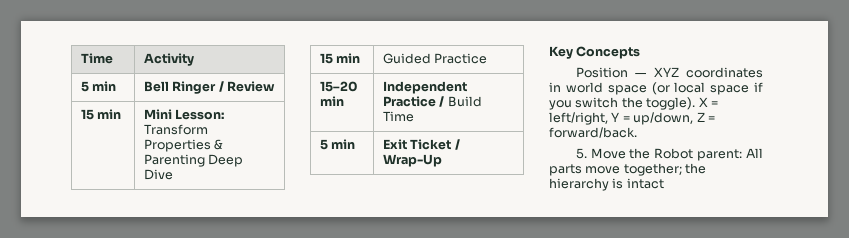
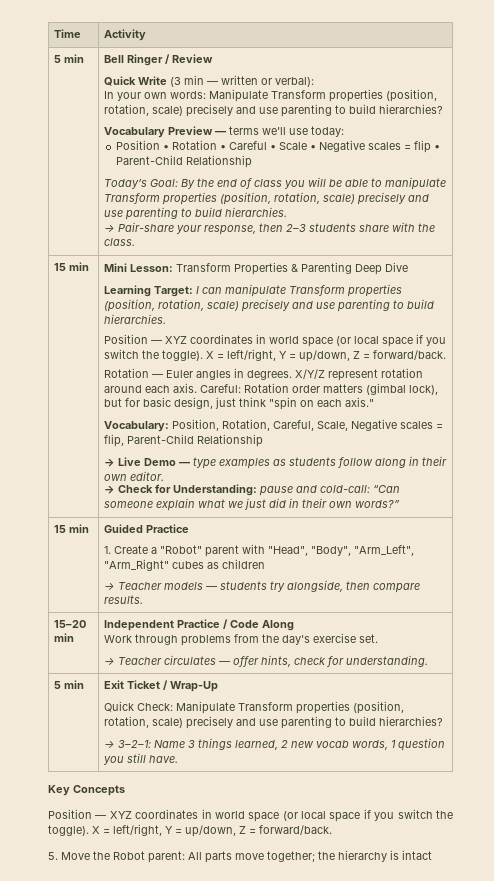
(275, 86) none -> [103,75,314,87] [103,89,437,102] [103,104,443,117] [103,126,344,138] [115,140,440,153] [115,155,252,168] [103,177,446,190] [103,192,429,205] [103,207,287,220] [103,222,435,235] [103,238,135,246] // Quick Write (3 min — written or verbal): // In your own words: Manipulate Transform properties (position, rotation, scale) precisely and use parenting to build hierarchies? // Vocabulary Preview — terms we'll use today: // Position • Rotation • Careful • Scale • Negative scales = flip • Parent-Child Relationship // Today’s Goal: By the end of class you will be able to manipulate Transform properties (position, rotation, scale) precisely and use parenting to build hierarchies. // → Pair-share your response, then 2–3 students share with the class.
[319,53,361,64] [382,53,488,64] // 15 min | Guided Practice -> [103,284,402,297] [103,299,434,312] [103,314,166,324] [103,334,446,347] [103,349,446,362] [103,368,423,381] [103,383,438,395] [103,397,374,410] [103,419,443,432] [103,434,263,447] [103,456,447,469] [103,471,164,481] [103,484,400,496] [103,498,400,511] [53,524,89,533] [103,524,189,533] [103,544,414,557] [103,559,265,571] [103,580,420,593] [103,595,143,604] // Learning Target: I can manipulate Transform properties (position, rotation, scale) precisely and use parenting to build hierarchies. // Position — XYZ coordinates in world space (or local space if you switch the toggle). X = left/right, Y = up/down, Z = forward/back. // Rotation — Euler angles in degrees. X/Y/Z represent rotation around each axis. Careful: Rotation order matters (gimbal lock), but for basic design, just think "spin on each axis." // Vocabulary: Position, Rotation, Careful, Scale, Negative scales = flip, Parent-Child Relationship // → Live Demo — type examples as students follow along in their own editor. // → Check for Understanding: pause and cold-call: “Can someone explain what we just did in their own words?” // 15 min | Guided Practice // 1. Create a "Robot" parent with "Head", "Body", "Arm_Left", "Arm_Right" cubes as children // → Teacher models — students try alongside, then compare results.
[447,96,482,107] [382,111,414,122] Build Time -> [229,620,294,631] [103,633,378,646] [103,655,428,667] Code Along // Work through problems from the day's exercise set. // → Teacher circulates — offer hints, check for understanding.
(442, 160) none -> [103,701,404,714] [103,716,443,729] [103,738,445,751] [102,753,178,765] // Quick Check: Manipulate Transform properties (position, rotation, scale) precisely and use parenting to build hierarchies? // → 3–2–1: Name 3 things learned, 2 new vocab words, 1 question you still have.

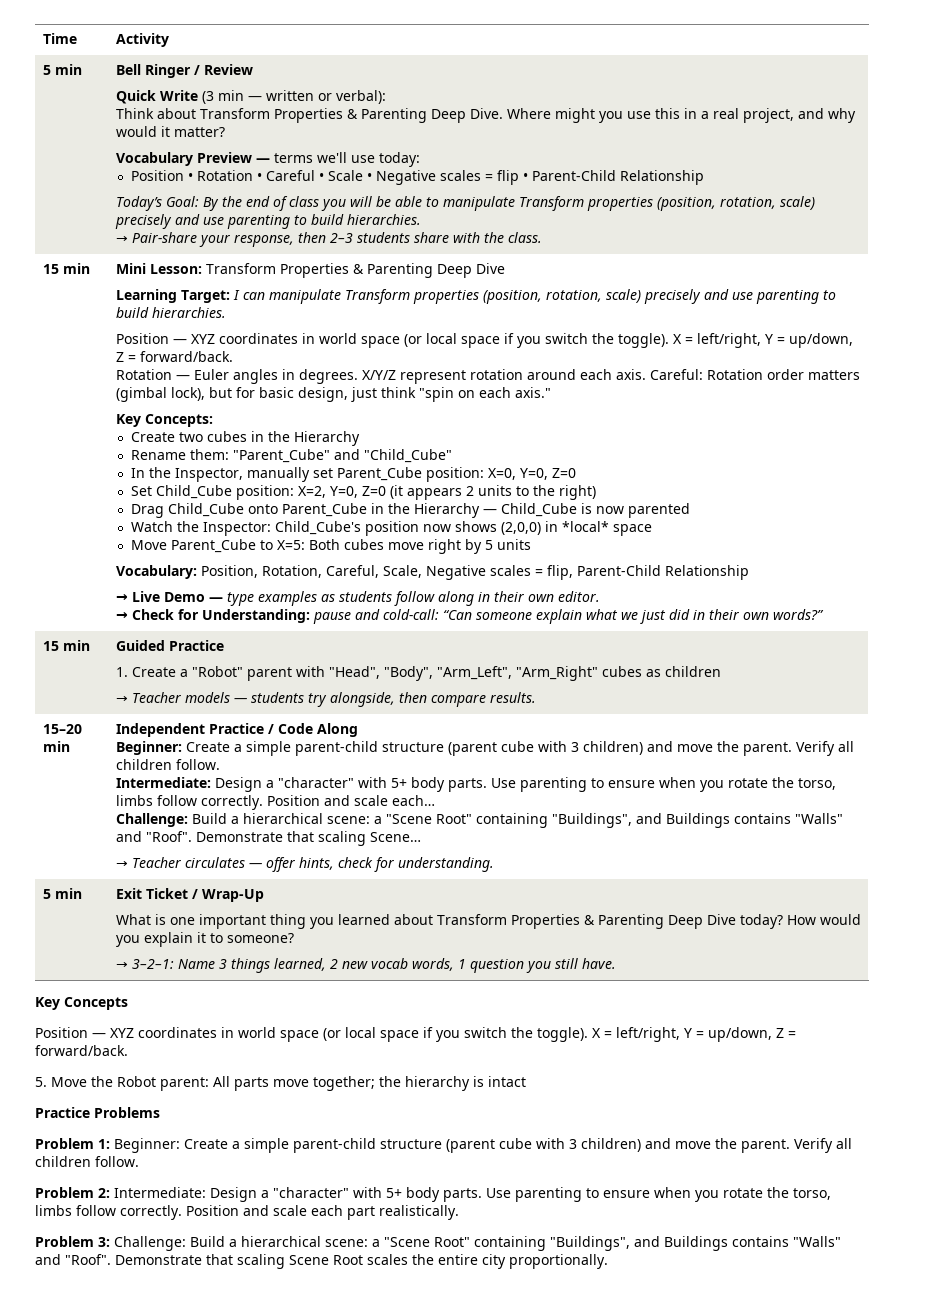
[103,89,437,102] [103,104,443,117] In your own words: Manipulate Transform properties (position, rotation, scale) precisely and use parenting to build hierarchies? -> [115,108,856,123] [115,126,225,137] Think about Transform Properties & Parenting Deep Dive. Where might you use this in a real project, and why would it matter?
(374, 402) none -> [115,414,213,427] [131,431,361,446] [131,449,453,463] [131,467,577,482] [131,485,597,500] [131,503,691,518] [131,521,653,536] [131,539,532,554] // Key Concepts: // Create two cubes in the Hierarchy // Rename them: "Parent_Cube" and "Child_Cube" // In the Inspector, manually set Parent_Cube position: X=0, Y=0, Z=0 // Set Child_Cube position: X=2, Y=0, Z=0 (it appears 2 units to the right) // Drag Child_Cube onto Parent_Cube in the Hierarchy — Child_Cube is now parented // Watch the Inspector: Child_Cube's position now shows (2,0,0) in *local* space // Move Parent_Cube to X=5: Both cubes move right by 5 units
[103,633,378,646] Work through problems from the day's exercise set. -> [115,741,854,756] [115,759,220,770] [115,777,836,792] [115,795,435,810] [115,813,843,828] [115,831,421,846] Beginner: Create a simple parent-child structure (parent cube with 3 children) and move the parent. Verify all children follow. // Intermediate: Design a "character" with 5+ body parts. Use parenting to ensure when you rotate the torso, limbs follow correctly. Position and scale each… // Challenge: Build a hierarchical scene: a "Scene Root" containing "Buildings", and Buildings contains "Walls" and "Roof". Demonstrate that scaling Scene…
[103,701,404,714] [103,716,443,729] Quick Check: Manipulate Transform properties (position, rotation, scale) precisely and use parenting to build hierarchies? -> [115,914,861,929] [115,932,294,947] What is one important thing you learned about Transform Properties & Parenting Deep Dive today? How would you explain it to someone?
(432, 855) none -> [35,1107,160,1118] [35,1138,852,1153] [35,1156,139,1167] [35,1187,831,1202] [35,1205,459,1220] [35,1236,841,1251] [35,1254,608,1269] // Practice Problems // Problem 1: Beginner: Create a simple parent-child structure (parent cube with 3 children) and move the parent. Verify all children follow. // Problem 2: Intermediate: Design a "character" with 5+ body parts. Use parenting to ensure when you rotate the torso, limbs follow correctly. Position and scale each part realistically. // Problem 3: Challenge: Build a hierarchical scene: a "Scene Root" containing "Buildings", and Buildings contains "Walls" and "Roof". Demonstrate that scaling Scene Root scales the entire city proportionally.

